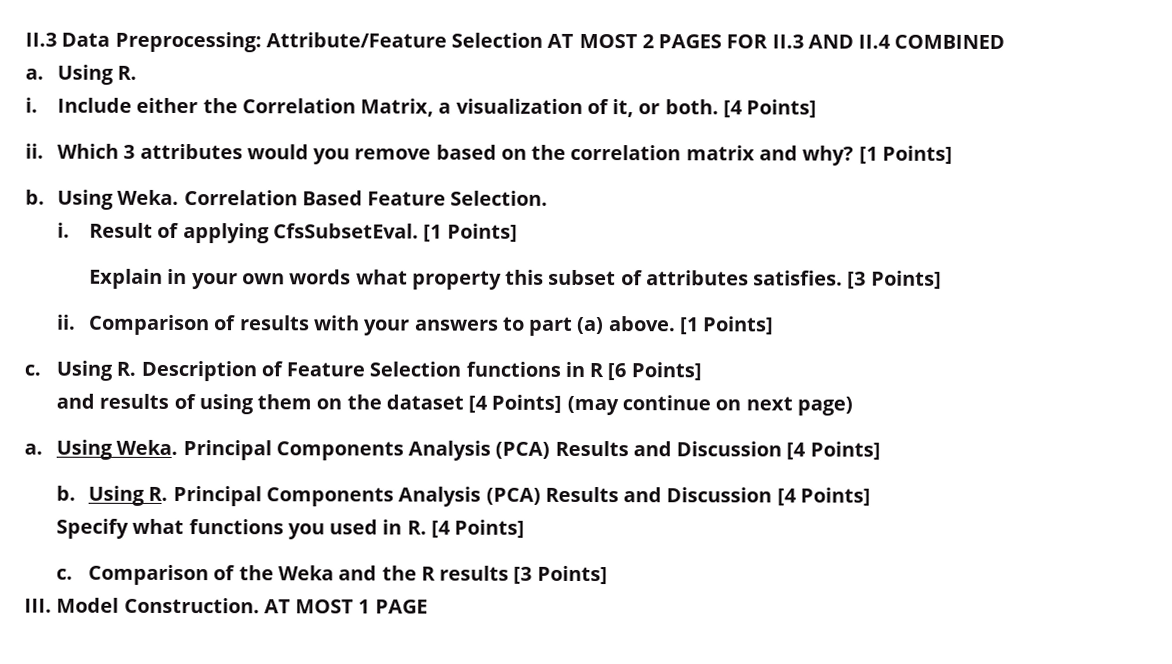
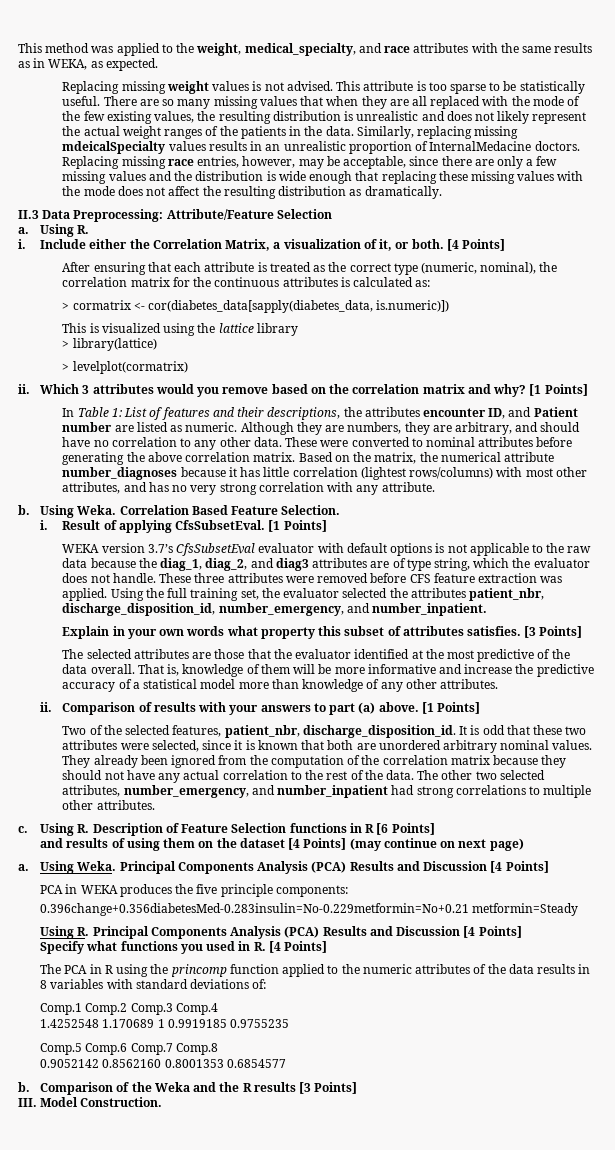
(25, 39) none -> [18,43,593,56] [18,58,158,71] [62,81,585,94] [62,96,581,109] [62,111,587,124] [62,126,519,139] [62,141,580,154] [62,156,558,169] [62,171,584,184] [62,186,442,199] This method was applied to the weight, medical_specialty, and race attributes with the same results as in WEKA, as expected. // Replacing missing weight values is not advised. This attribute is too sparse to be statistically useful. There are so many missing values that when they are all replaced with the mode of the few existing values, the resulting distribution is unrealistic and does not likely represent the actual weight ranges of the patients in the data. Similarly, replacing missing mdeicalSpecialty values results in an unrealistic proportion of InternalMedacine doctors. Replacing missing race entries, however, may be acceptable, since there are only a few missing values and the distribution is wide enough that replacing these missing values with the mode does not affect the resulting distribution as dramatically. //
[547,33,1006,50] AT MOST 2 PAGES FOR II.3 AND II.4 COMBINED -> (332, 214) none
(818, 108) none -> [62,262,558,275] [62,277,431,287] [62,300,450,313] [62,323,298,336] [62,338,157,351] [62,361,188,374] // After ensuring that each attribute is treated as the correct type (numeric, nominal), the correlation matrix for the continuous attributes is calculated as: // > cormatrix <- cor(diabetes_data[sapply(diabetes_data, is.numeric)]) // This is visualized using the lattice library // > library(lattice) // > levelplot(cormatrix)
(953, 154) none -> [62,407,578,420] [62,422,581,435] [62,437,573,450] [62,452,555,465] [62,467,587,480] [62,482,435,495] // In Table 1: List of features and their descriptions, the attributes encounter ID, and Patient number are listed as numeric. Although they are numbers, they are arbitrary, and should have no correlation to any other data. These were converted to nominal attributes before generating the above correlation matrix. Based on the matrix, the numerical attribute number_diagnoses because it has little correlation (lightest rows/columns) with most other attributes, and has no very strong correlation with any attribute.
(518, 232) none -> [62,543,592,556] [62,558,590,571] [62,573,563,583] [62,588,545,601] [62,603,488,616] // WEKA version 3.7’s CfsSubsetEval evaluator with default options is not applicable to the raw data because the diag_1, diag_2, and diag3 attributes are of type string, which the evaluator does not handle. These three attributes were removed before CFS feature extraction was applied. Using the full training set, the evaluator selected the attributes patient_nbr, discharge_disposition_id, number_emergency, and number_inpatient.
(942, 279) none -> [62,649,570,662] [62,664,594,677] [62,679,499,692] // The selected attributes are those that the evaluator identified at the most predictive of the data overall. That is, knowledge of them will be more informative and increase the predictive accuracy of a statistical model more than knowledge of any other attributes.
(775, 325) none -> [62,725,587,738] [62,740,593,753] [62,755,567,768] [62,770,545,783] [62,785,592,798] [62,800,155,810] // Two of the selected features, patient_nbr, discharge_disposition_id. It is odd that these two attributes were selected, since it is known that both are unordered arbitrary nominal values. They already been ignored from the computation of the correlation matrix because they should not have any actual correlation to the rest of the data. The other two selected attributes, number_emergency, and number_inpatient had strong correlations to multiple other attributes.
[56,485,77,501] b. -> [40,884,348,897] [40,903,579,916] PCA in WEKA produces the five principle components: // 0.396change+0.356diabetesMed-0.283insulin=No-0.229metformin=No+0.21 metformin=Steady //
[56,568,74,580] c. -> [40,964,591,977] [40,979,267,989] [40,1003,218,1015] [40,1019,290,1028] [40,1043,218,1055] [40,1059,286,1068] [18,1082,30,1092] The PCA in R using the princomp function applied to the numeric attributes of the data results in 8 variables with standard deviations of: // Comp.1 Comp.2 Comp.3 Comp.4 // 1.4252548 1.170689 1 0.9919185 0.9755235 // Comp.5 Comp.6 Comp.7 Comp.8 // 0.9052142 0.8562160 0.8001353 0.6854577 // b.
[263,599,428,614] AT MOST 1 PAGE -> (163, 1102) none

